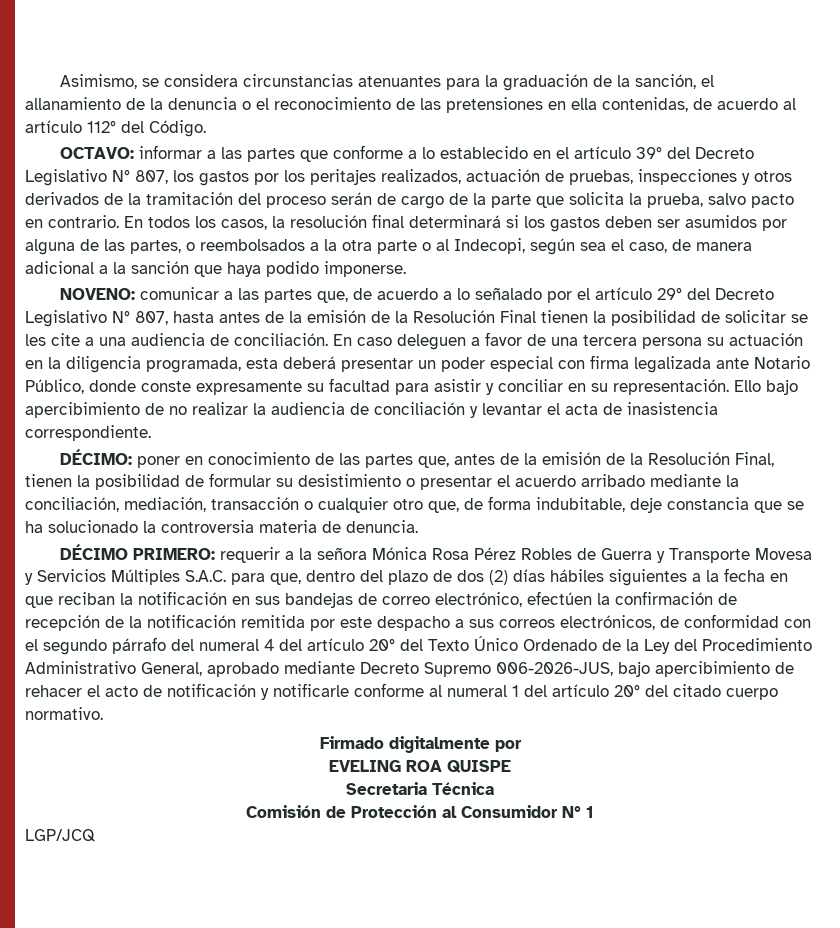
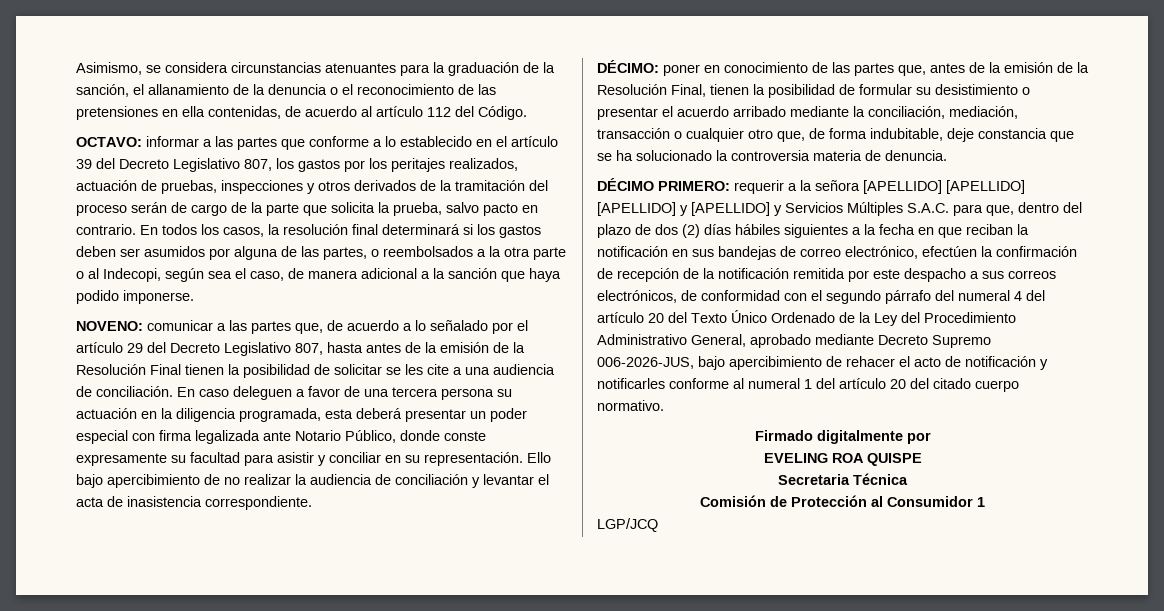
[87,120,116,133] 112° -> [427,107,451,117] 112
[636,146,755,159] [25,169,130,186] 39° del Decreto Legislativo N° -> [76,158,240,172] 39 del Decreto Legislativo
[657,287,775,300] [25,310,130,327] 29° del Decreto Legislativo N° -> [127,342,291,356] 29 del Decreto Legislativo
[372,547,813,563] Mónica Rosa Pérez Robles de Guerra y Transporte Movesa -> [863,180,1025,194] [597,202,770,216] [APELLIDO] [APELLIDO] [APELLIDO] y [APELLIDO]
[369,638,395,651] 20° -> [648,313,664,323] 20
[273,683,349,697] notificarle -> [597,378,665,389] notificarles
[614,684,640,697] 20° -> [890,379,906,389] 20
[562,806,581,818] N° -> (973, 501) none

